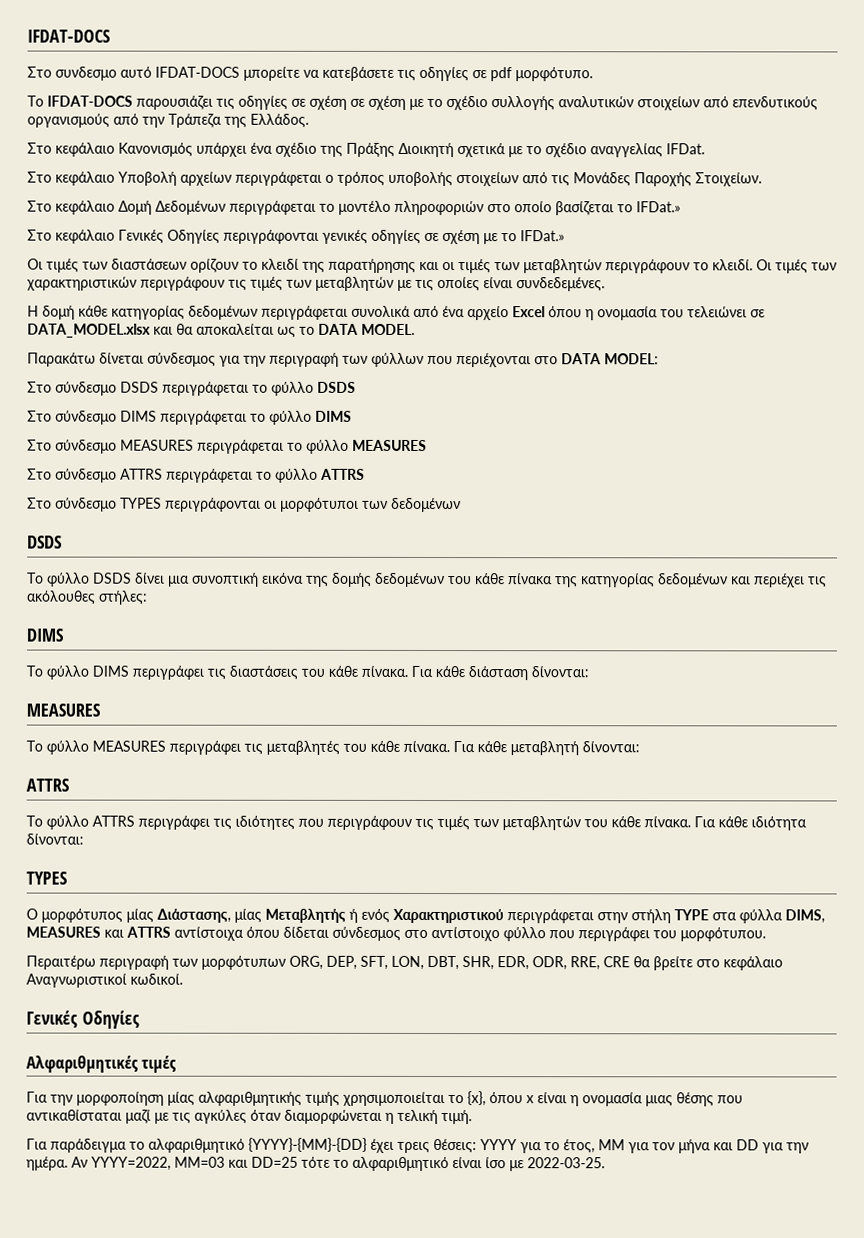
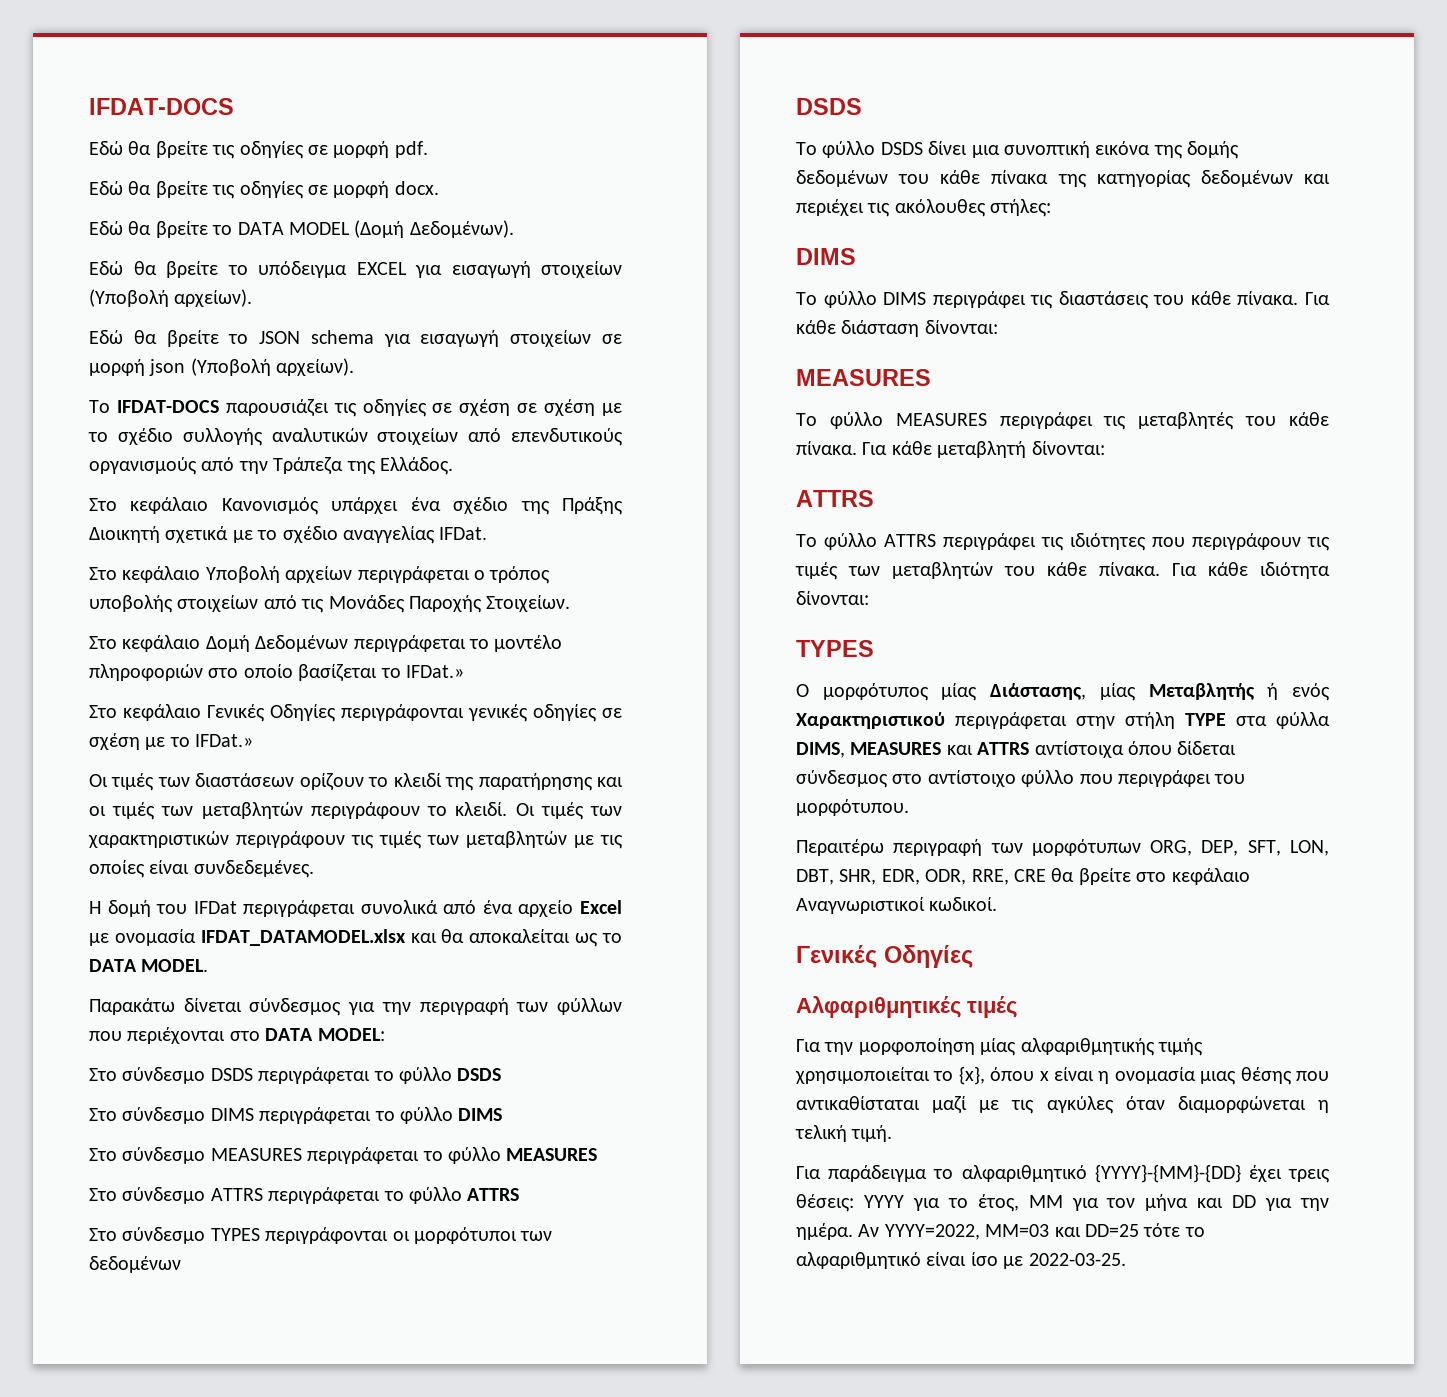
[27,66,593,82] Στο συνδεσμο αυτό IFDAT-DOCS μπορείτε να κατεβάσετε τις οδηγίες σε pdf μορφότυπο. -> [89,141,428,159] [89,181,439,199] [89,220,514,238] [89,261,622,278] [89,289,253,307] [89,330,622,347] [89,358,355,376] Εδώ θα βρείτε τις οδηγίες σε μορφή pdf. // Εδώ θα βρείτε τις οδηγίες σε μορφή docx. // Εδώ θα βρείτε τo DATA MODEL (Δομή Δεδομένων). // Εδώ θα βρείτε τo υπόδειγμα EXCEL για εισαγωγή στοιχείων (Υποβολή αρχείων). // Εδώ θα βρείτε τo JSON schema για εισαγωγή στοιχείων σε μορφή json (Υποβολή αρχείων).
[78,305,258,320] κάθε κατηγορίας δεδομένων -> [156,901,237,914] του IFDat
[548,306,765,321] [27,323,151,338] όπου η ονομασία του τελειώνει σε DATA_MODEL.xlsx -> [89,929,406,946] με ονομασία IFDAT_DATAMODEL.xlsx

